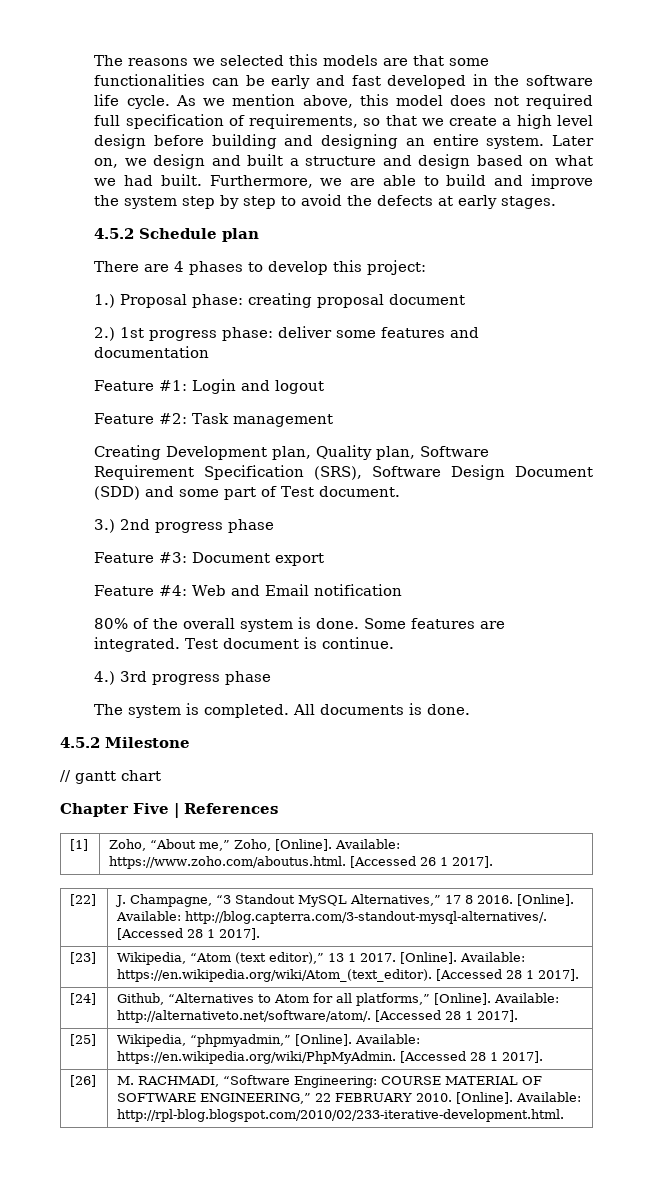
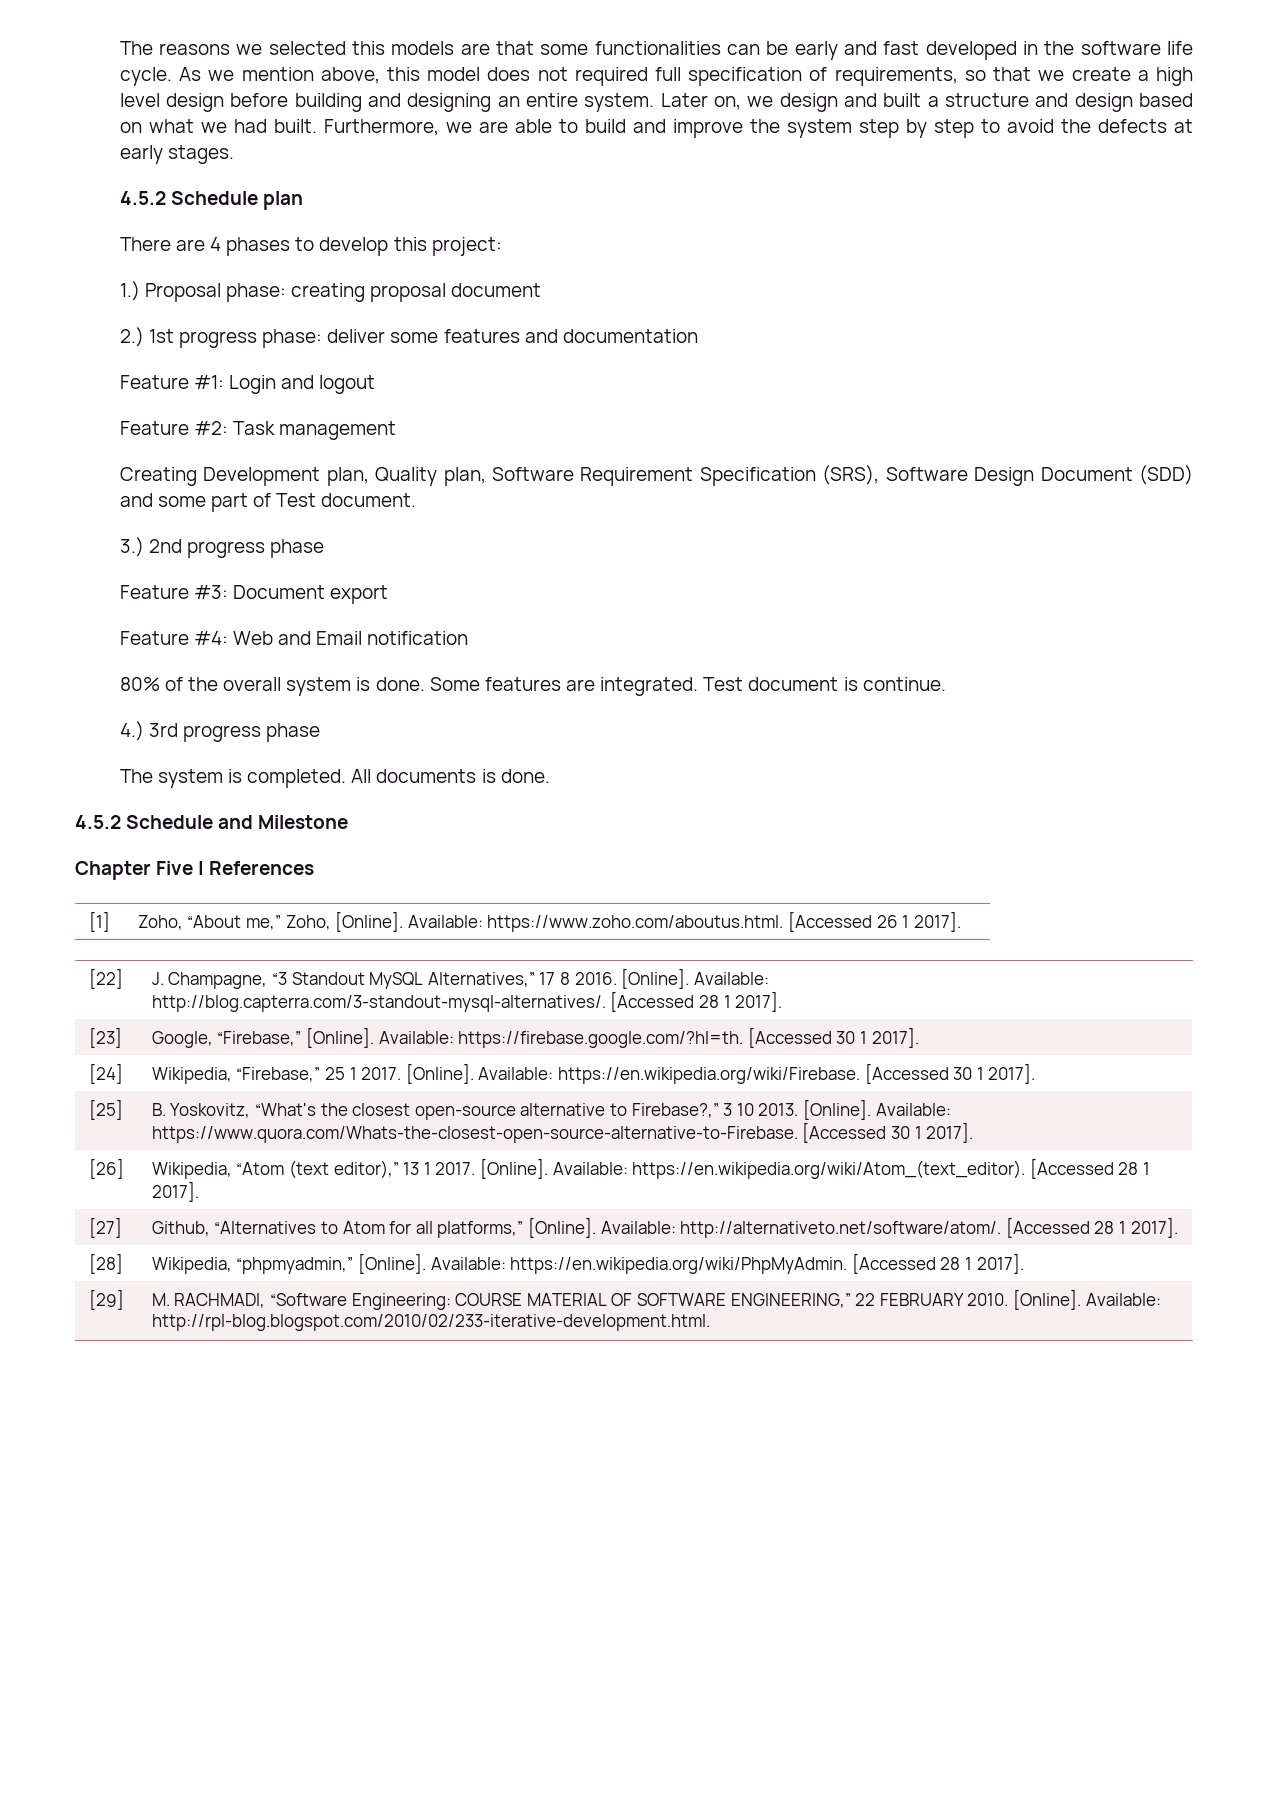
(100, 742) none -> [126,815,254,829] Schedule and
[60,770,161,784] // // gantt chart -> (349, 822) none
(97, 958) none -> [151,1027,919,1048] [88,1063,123,1084] [151,1063,1036,1084] [88,1099,123,1120] [151,1099,951,1120] [151,1122,974,1143] [88,1158,124,1179] | Google, “Firebase,” [Online]. Available: https://firebase.google.com/?hl=th. [Accessed 30 1 2017]. // [24] | Wikipedia, “Firebase,” 25 1 2017. [Online]. Available: https://en.wikipedia.org/wiki/Firebase. [Accessed 30 1 2017]. // [25] | B. Yoskovitz, “What's the closest open-source alternative to Firebase?,” 3 10 2013. [Online]. Available: https://www.quora.com/Whats-the-closest-open-source-alternative-to-Firebase. [Accessed 30 1 2017]. // [26]
[70,993,97,1005] [24] -> [88,1217,122,1238] [27]
[70,1034,97,1046] [25] -> [88,1253,123,1274] [28]
[70,1075,97,1087] [26] -> [88,1289,124,1310] [29]

